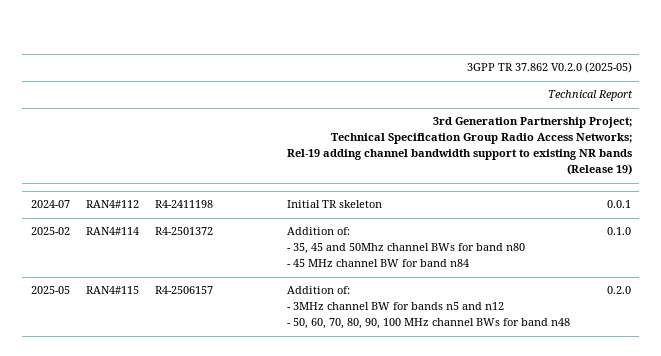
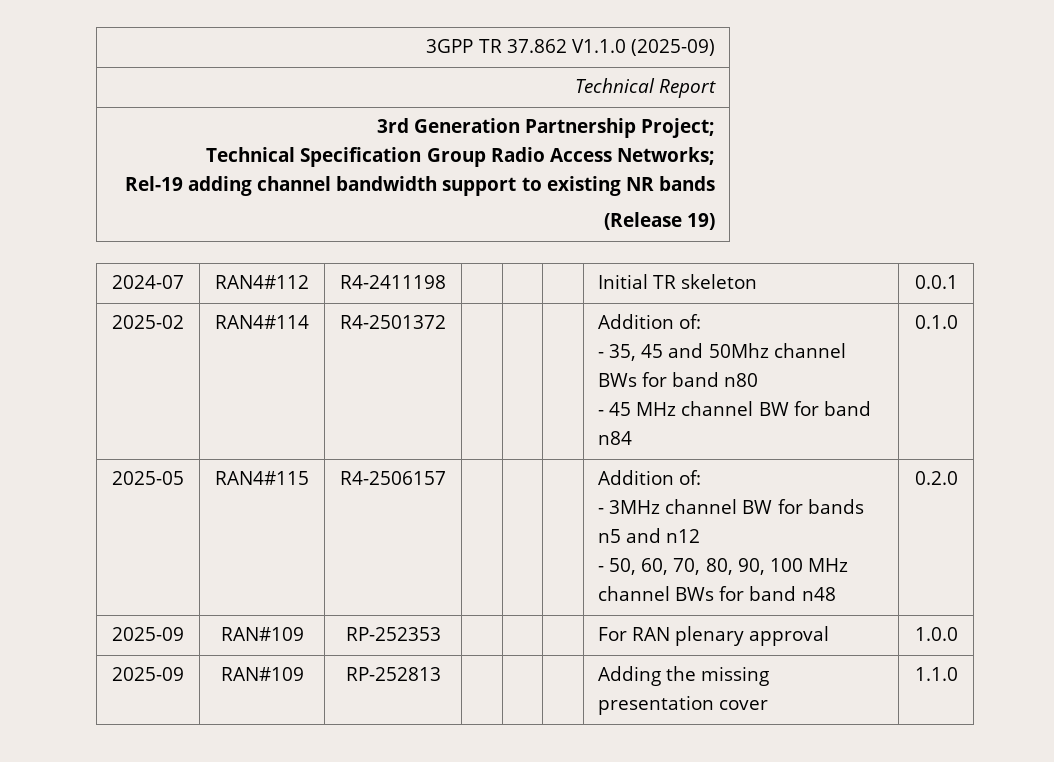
[551,62,633,73] V0.2.0 (2025-05) -> [571,39,715,56] V1.1.0 (2025-09)
(631, 290) none -> [112,627,184,641] [220,627,304,641] [345,627,441,641] [598,626,830,646] [914,627,958,641] [112,667,184,681] [220,667,304,681] [345,667,441,681] [598,666,770,686] [598,695,769,715] [914,667,958,681] // 2025-09 | RAN#109 | RP-252353 | | | | For RAN plenary approval | 1.0.0 // 2025-09 | RAN#109 | RP-252813 | | | | Adding the missing presentation cover | 1.1.0

